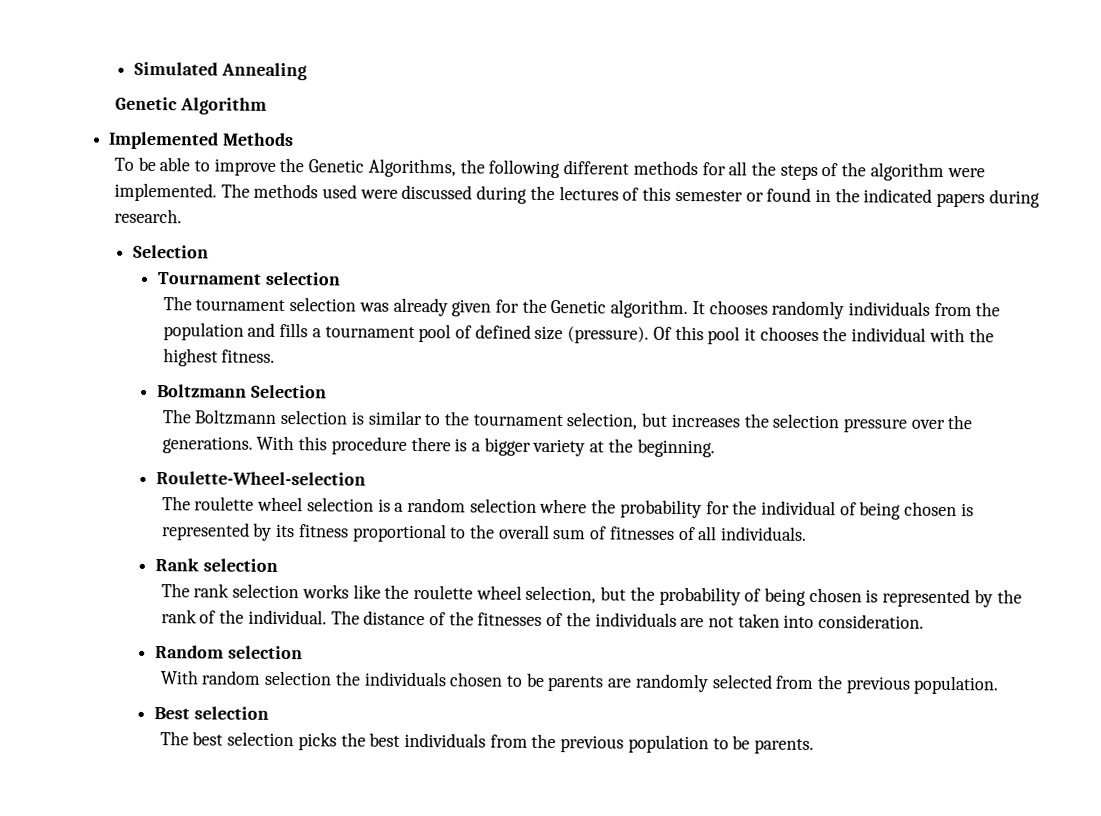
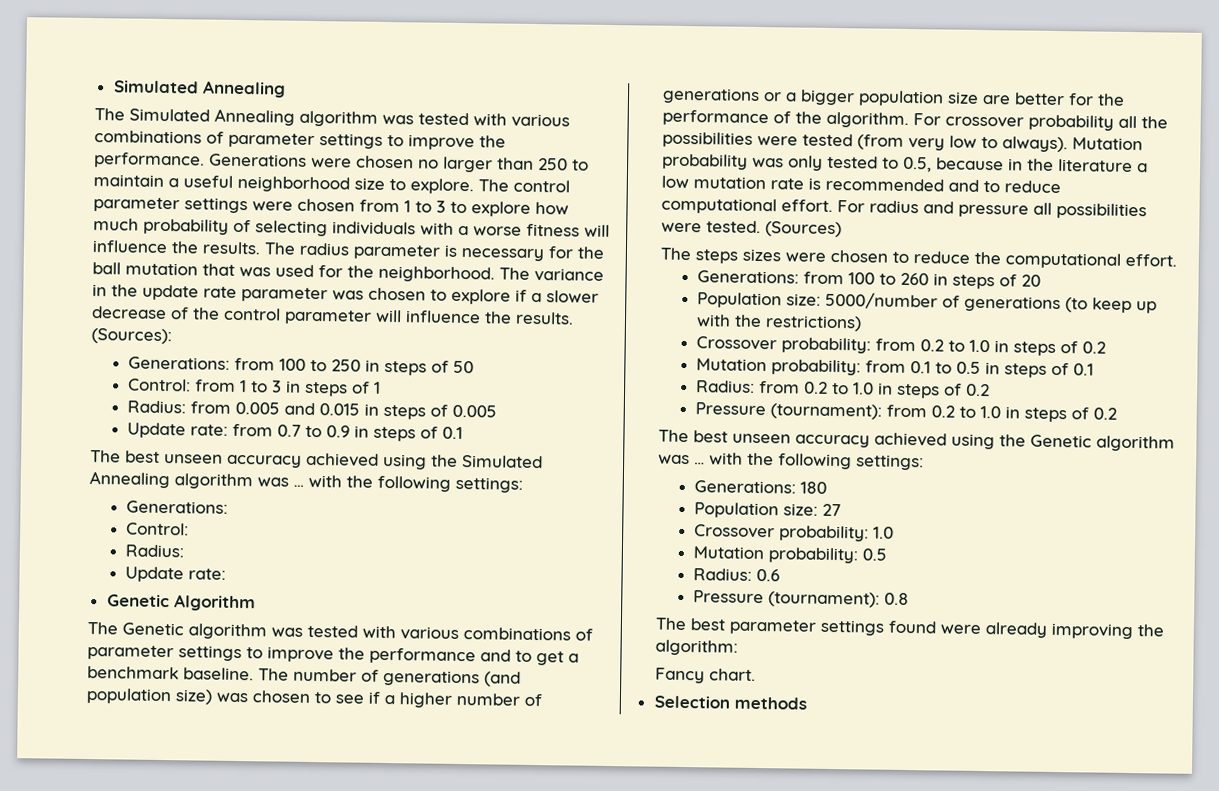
[114,96,267,115] [108,131,294,150] [113,156,985,181] [113,182,1040,208] [113,208,182,224] [133,244,210,259] [156,271,341,286] [162,296,1001,320] [162,322,994,345] [162,348,276,367] [156,384,327,399] [161,409,973,433] [161,435,715,458] [155,471,366,486] [161,496,974,520] [160,522,808,543] [154,558,278,572] [160,583,1022,608] [160,609,925,629] [154,645,303,660] [159,670,999,695] [153,706,269,720] [159,731,815,754] Genetic Algorithm // Implemented Methods // To be able to improve the Genetic Algorithms, the following different methods for all the steps of the algorithm were implemented. The methods used were discussed during the lectures of this semester or found in the indicated papers during research. // Selection // Tournament selection // The tournament selection was already given for the Genetic algorithm. It chooses randomly individuals from the population and fills a tournament pool of defined size (pressure). Of this pool it chooses the individual with the highest fitness. // Boltzmann Selection // The Boltzmann selection is similar to the tournament selection, but increases the selection pressure over the generations. With this procedure there is a bigger variety at the beginning. // Roulette-Wheel-selection // The roulette wheel selection is a random selection where the probability for the individual of being chosen is represented by its fitness proportional to the overall sum of fitnesses of all individuals. // Rank selection // The rank selection works like the roulette wheel selection, but the probability of being chosen is represented by the rank of the individual. The distance of the fitnesses of the individuals are not taken into consideration. // Random selection // With random selection the individuals chosen to be parents are randomly selected from the previous population. // Best selection // The best selection picks the best individuals from the previous population to be parents. -> [93,108,570,128] [93,130,506,151] [93,152,589,173] [92,174,570,195] [92,197,569,217] [92,218,610,237] [91,240,604,262] [91,262,604,283] [91,284,599,305] [90,306,574,325] [90,328,172,345] [128,356,475,376] [128,378,382,397] [127,400,498,420] [127,422,464,442] [89,450,543,470] [88,471,523,493] [126,500,229,514] [126,522,190,536] [125,544,185,558] [125,566,227,583] [106,594,256,612] [86,621,593,641] [86,644,579,666] [86,665,521,687] [85,687,542,708] [661,87,1125,107] [661,109,1168,131] [661,131,1143,153] [661,153,1148,173] [660,175,1061,194] [660,197,1147,220] [660,220,842,238] [659,247,1177,269] [697,270,1042,290] [697,291,1158,314] [696,314,863,332] [696,336,1107,357] [696,358,1095,378] [696,380,991,399] [695,402,1118,423] [657,429,1175,452] [657,452,924,471] [694,480,828,494] [694,502,842,519] [694,524,895,542] [693,546,888,564] [693,568,781,582] [693,590,910,608] [654,617,1164,640] [654,639,738,656] [654,667,756,684] [653,695,807,710] The Simulated Annealing algorithm was tested with various combinations of parameter settings to improve the performance. Generations were chosen no larger than 250 to maintain a useful neighborhood size to explore. The control parameter settings were chosen from 1 to 3 to explore how much probability of selecting individuals with a worse fitness will influence the results. The radius parameter is necessary for the ball mutation that was used for the neighborhood. The variance in the update rate parameter was chosen to explore if a slower decrease of the control parameter will influence the results. (Sources): // Generations: from 100 to 250 in steps of 50 // Control: from 1 to 3 in steps of 1 // Radius: from 0.005 and 0.015 in steps of 0.005 // Update rate: from 0.7 to 0.9 in steps of 0.1 // The best unseen accuracy achieved using the Simulated Annealing algorithm was … with the following settings: // Generations: // Control: // Radius: // Update rate: // Genetic Algorithm // The Genetic algorithm was tested with various combinations of parameter settings to improve the performance and to get a benchmark baseline. The number of generations (and population size) was chosen to see if a higher number of generations or a bigger population size are better for the performance of the algorithm. For crossover probability all the possibilities were tested (from very low to always). Mutation probability was only tested to 0.5, because in the literature a low mutation rate is recommended and to reduce computational effort. For radius and pressure all possibilities were tested. (Sources) // The steps sizes were chosen to reduce the computational effort. // Generations: from 100 to 260 in steps of 20 // Population size: 5000/number of generations (to keep up with the restrictions) // Crossover probability: from 0.2 to 1.0 in steps of 0.2 // Mutation probability: from 0.1 to 0.5 in steps of 0.1 // Radius: from 0.2 to 1.0 in steps of 0.2 // Pressure (tournament): from 0.2 to 1.0 in steps of 0.2 // The best unseen accuracy achieved using the Genetic algorithm was … with the following settings: // Generations: 180 // Population size: 27 // Crossover probability: 1.0 // Mutation probability: 0.5 // Radius: 0.6 // Pressure (tournament): 0.8 // The best parameter settings found were already improving the algorithm: // Fancy chart. // Selection methods

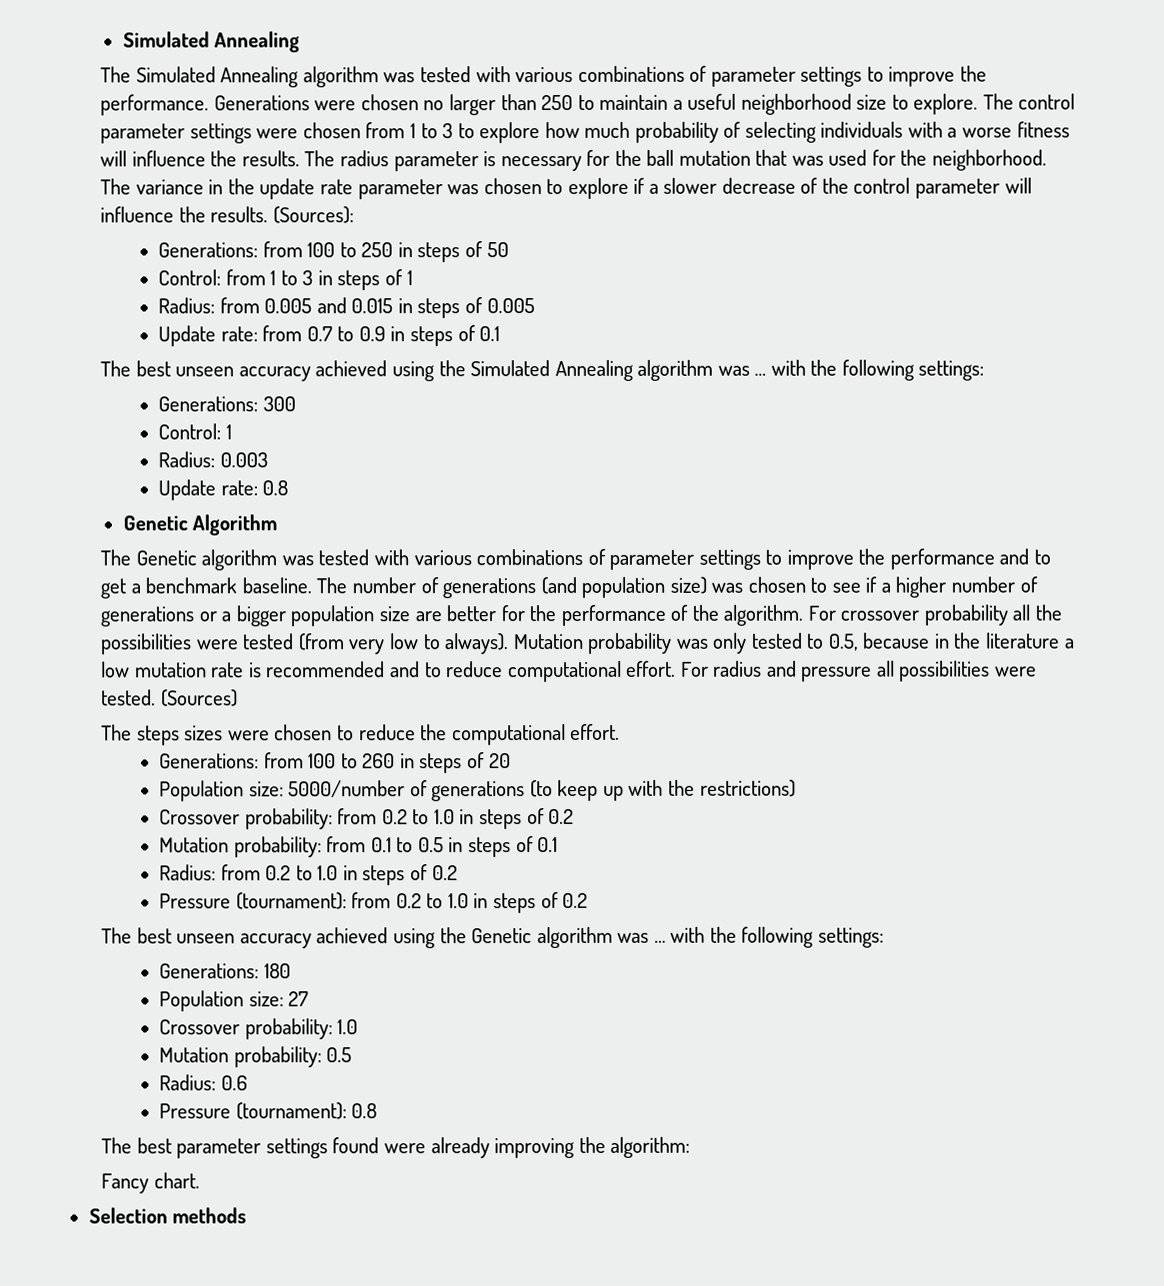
[126,522,190,536] [125,544,185,558] [125,566,227,583] // Control: // Radius: // Update rate: -> [262,396,296,412] [158,423,232,440] [158,451,268,468] [158,479,289,501] 300 // Control: 1 // Radius: 0.003 // Update rate: 0.8

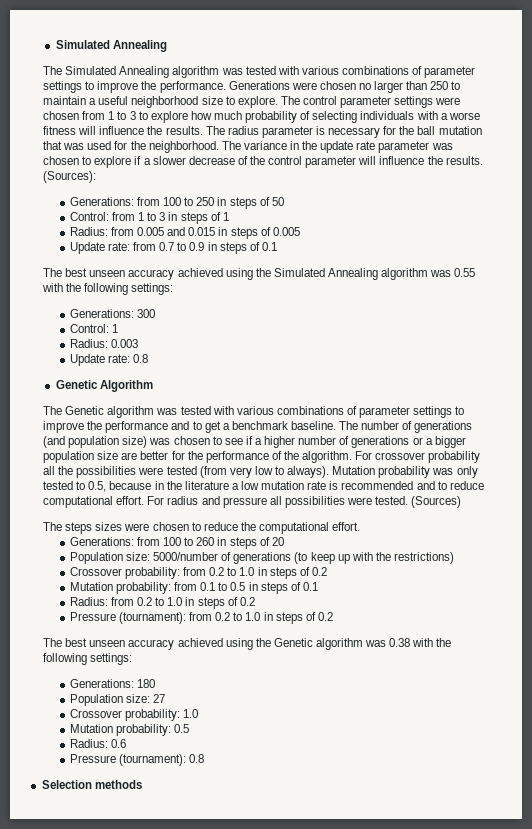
[754,372,767,376] … -> [454,268,476,277] 0.55
[653,939,666,943] … -> [389,638,411,647] 0.38
[101,1136,691,1159] [101,1172,200,1194] // The best parameter settings found were already improving the algorithm: // Fancy chart. -> (205, 758) none

